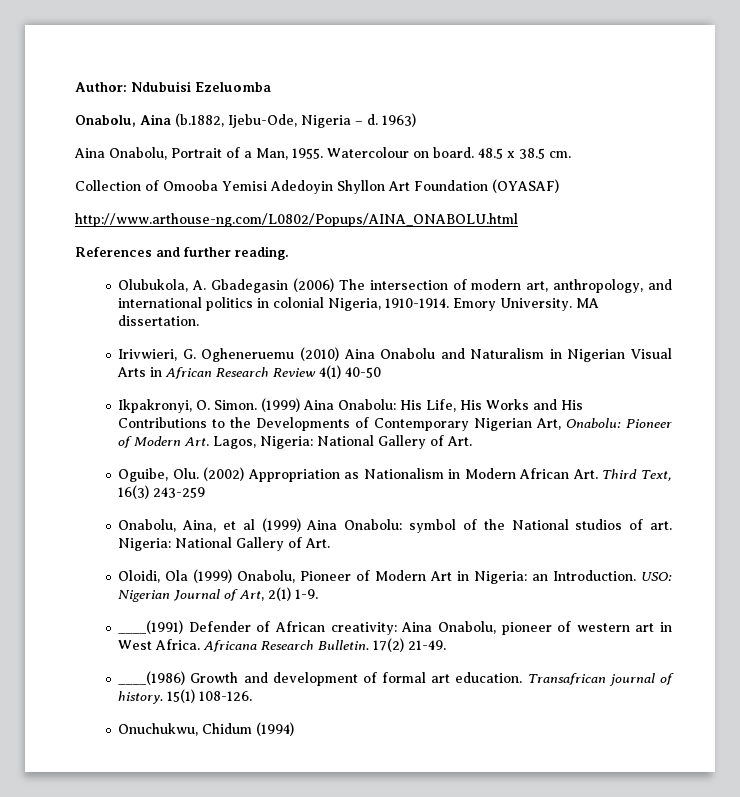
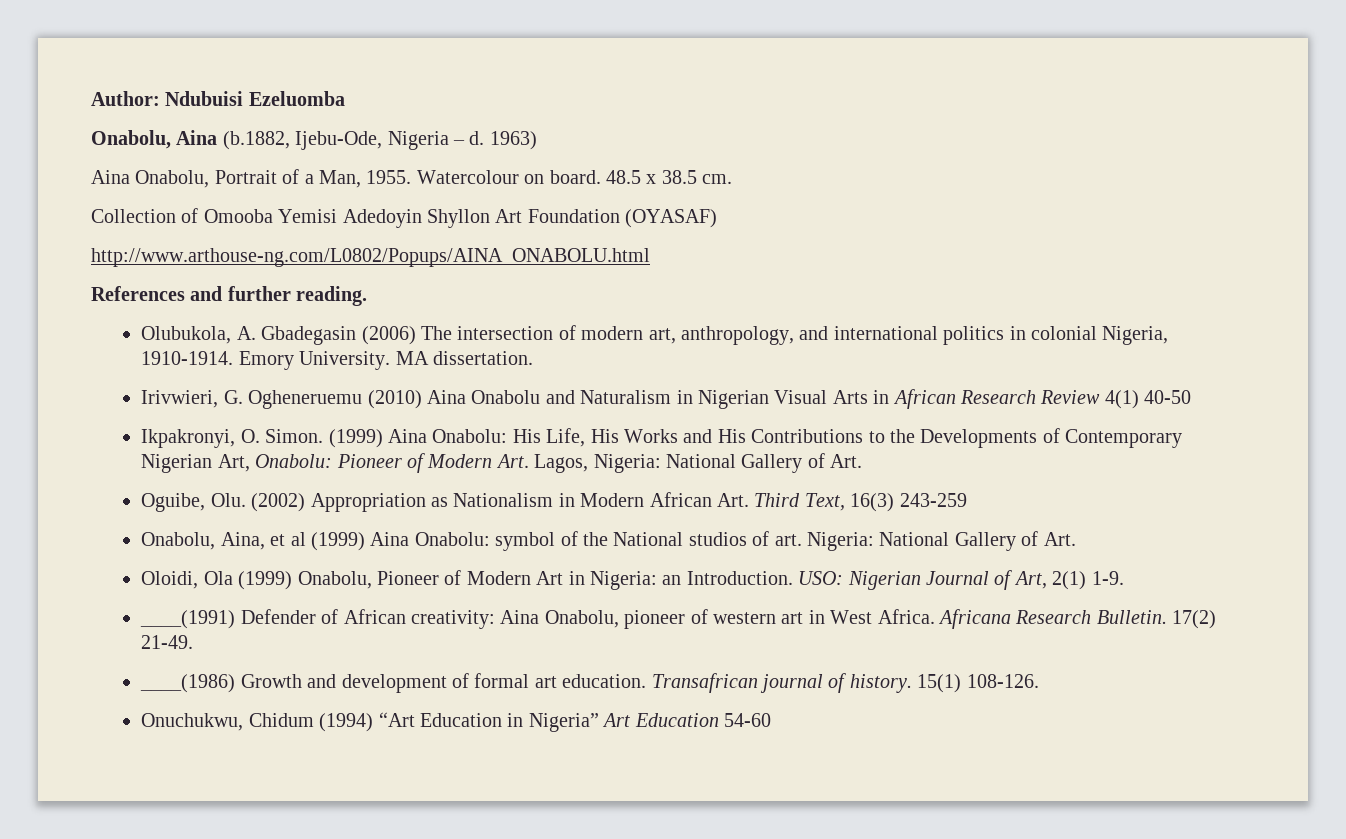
(295, 729) none -> [378,712,772,732] “Art Education in Nigeria” Art Education 54-60

